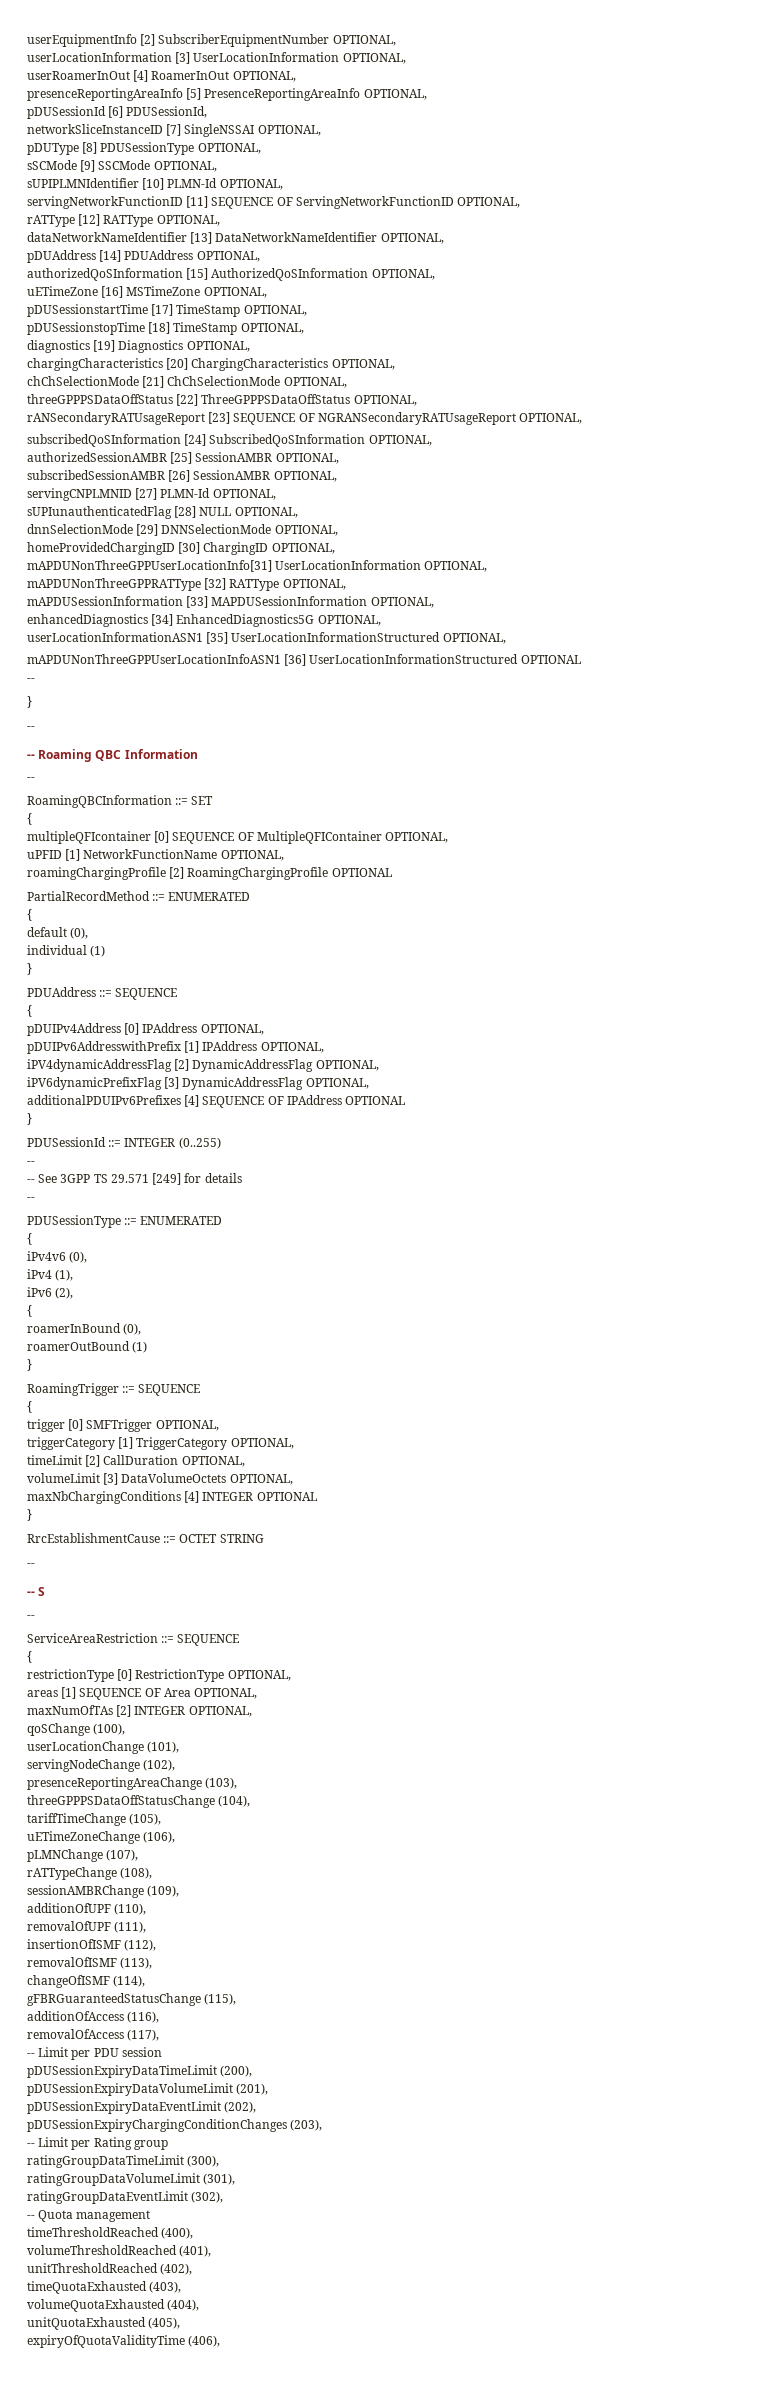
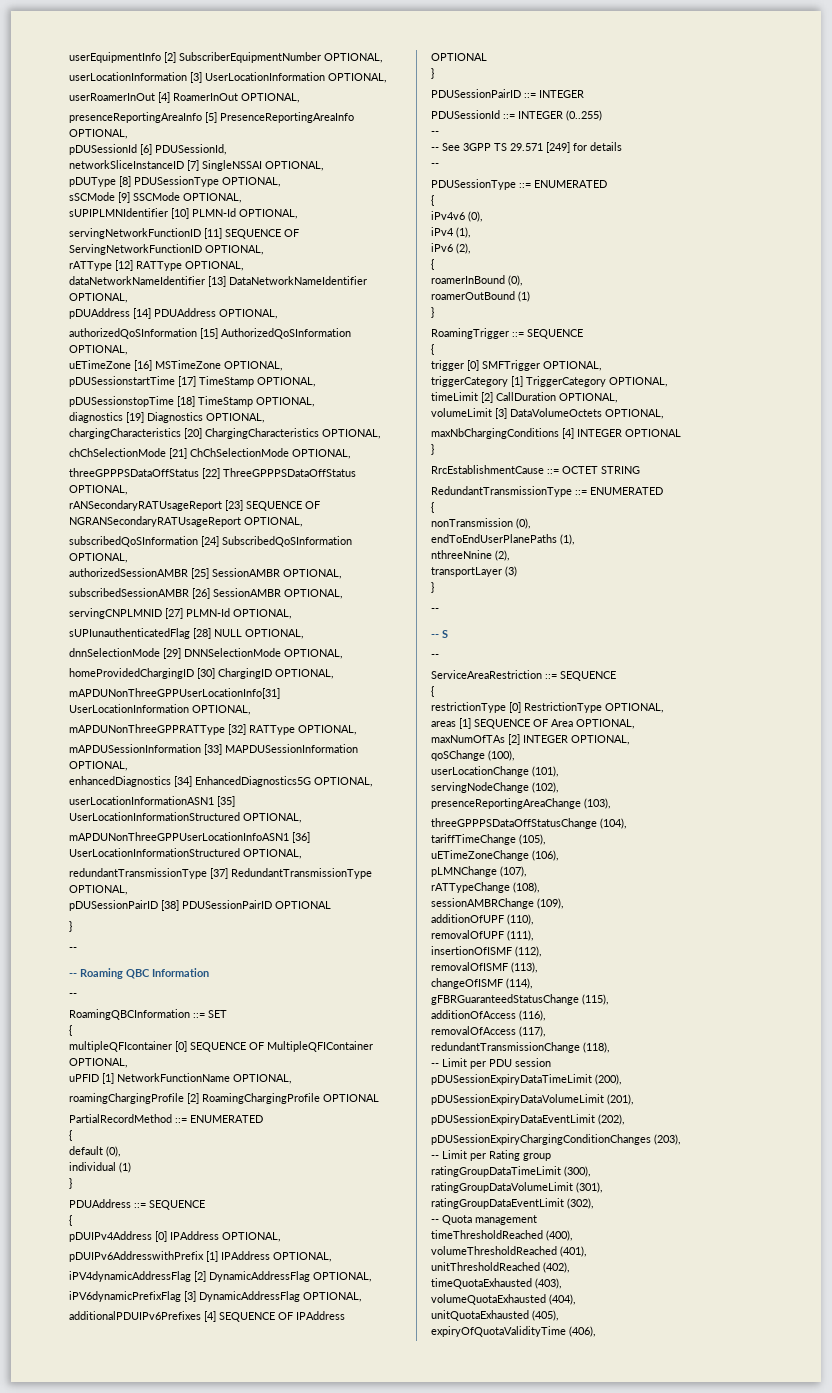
[520,655,581,664] [27,678,35,682] OPTIONAL // -- -> [243,849,302,859] [69,868,372,879] [69,885,128,895] [69,900,331,911] OPTIONAL, // redundantTransmissionType [37] RedundantTransmissionType OPTIONAL, // pDUSessionPairID [38] PDUSessionPairID OPTIONAL
(32, 1119) none -> [431,89,584,98] // PDUSessionPairID ::= INTEGER
(264, 1538) none -> [431,486,663,497] [431,502,434,513] [431,518,531,529] [431,534,575,545] [431,550,510,561] [431,566,517,577] [431,582,434,593] // RedundantTransmissionType ::= ENUMERATED // { // nonTransmission (0), // endToEndUserPlanePaths (1), // nthreeNnine (2), // transportLayer (3) // }
(160, 2035) none -> [431,1042,610,1053] // redundantTransmissionChange (118),

